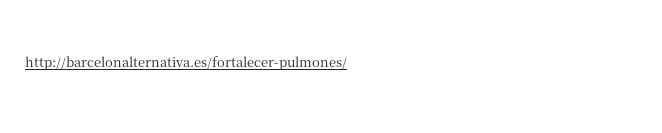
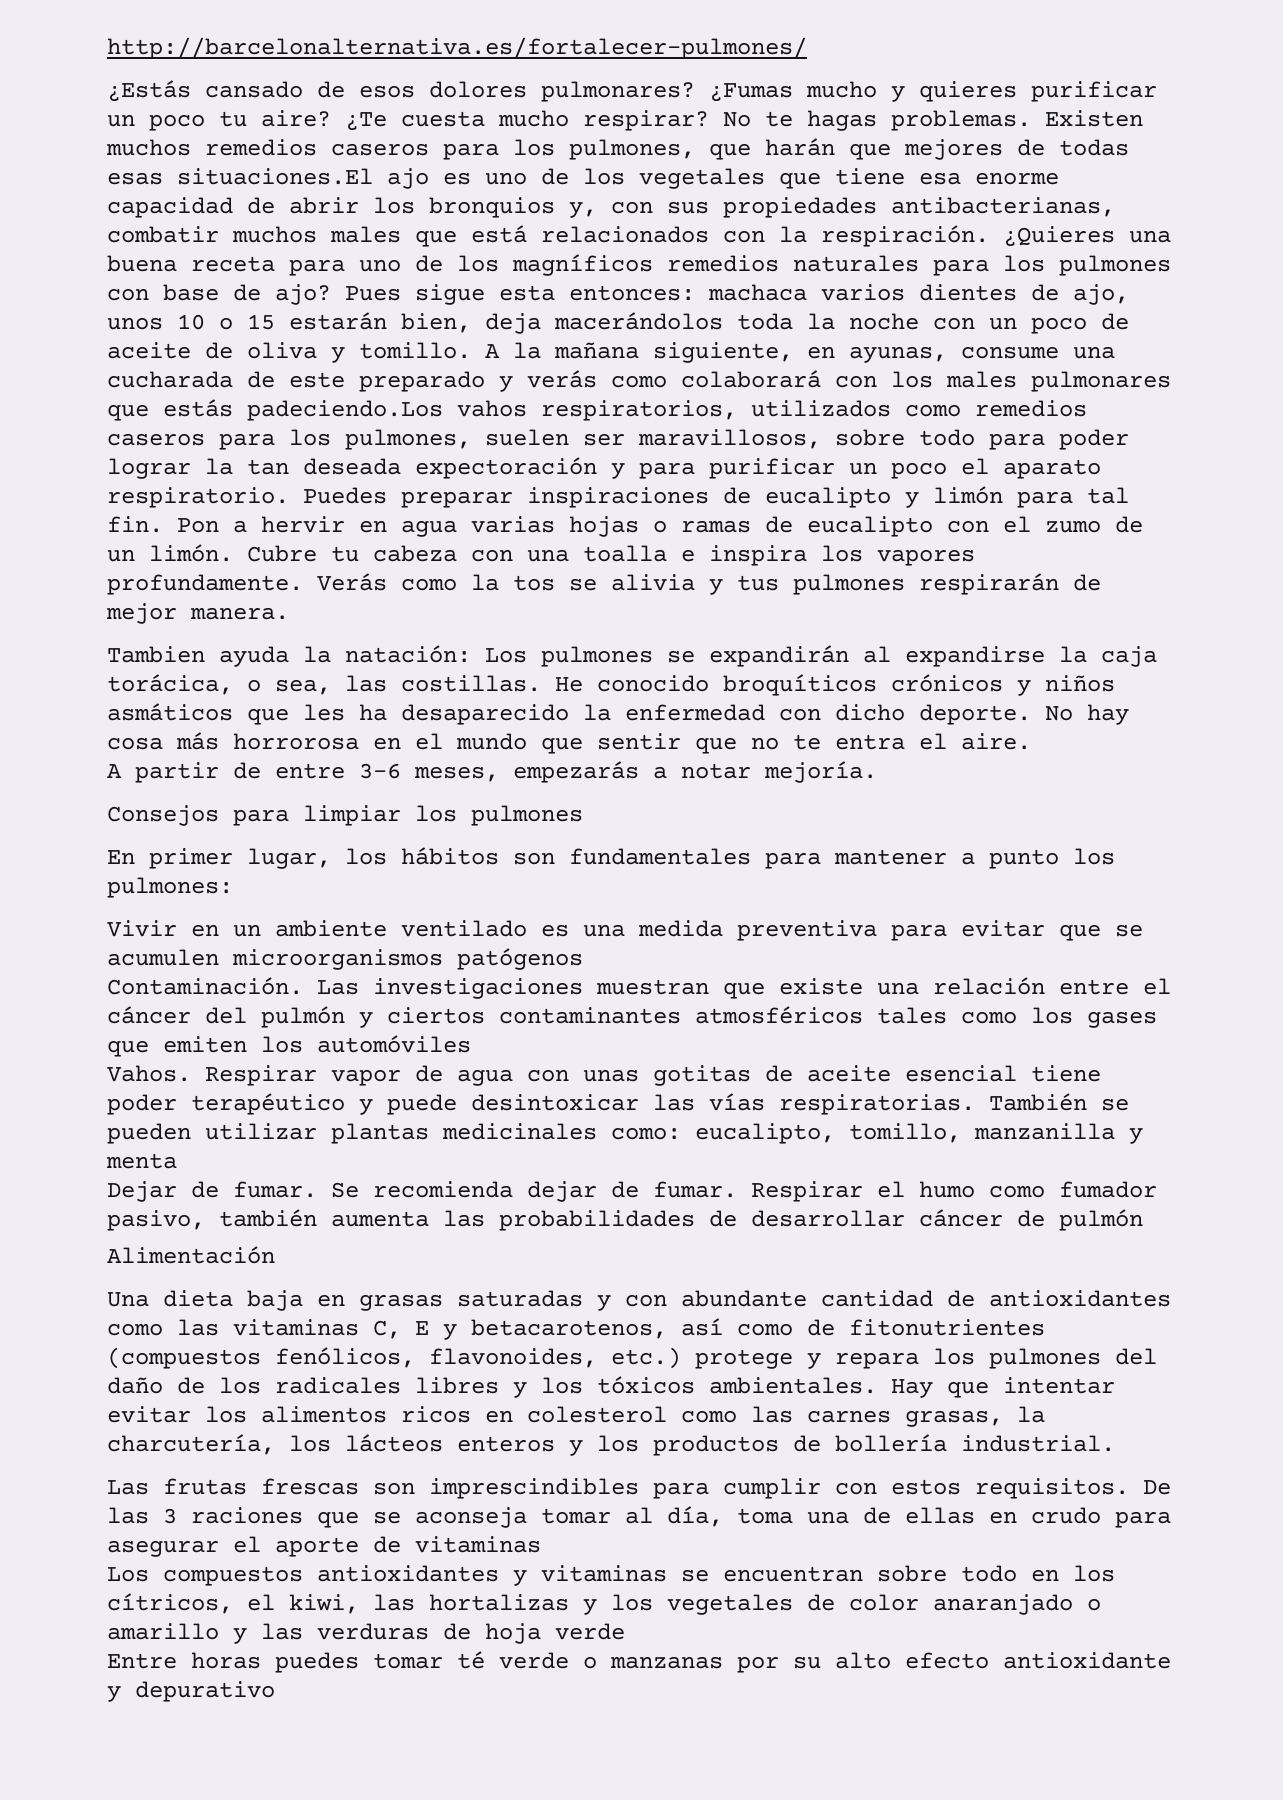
(347, 63) none -> [107,80,1157,102] [107,110,1143,131] [106,138,1129,160] [107,168,1059,189] [107,197,1115,218] [107,225,1171,247] [107,254,1171,276] [107,284,1129,305] [107,312,1129,334] [107,342,1115,363] [107,370,1171,392] [107,399,1087,421] [107,429,1129,450] [107,457,1101,479] [107,486,1129,508] [107,516,1143,537] [107,544,975,566] [107,573,1101,595] [106,603,289,624] [107,645,1157,667] [107,674,1115,696] [107,703,1129,725] [107,732,1031,754] [107,761,877,783] [107,805,583,826] [107,847,1115,869] [107,877,233,898] [107,920,1143,941] [107,948,583,970] [107,977,1171,999] [107,1006,1157,1028] [107,1035,471,1057] [107,1065,1101,1086] [107,1093,1129,1115] [107,1123,1143,1144] [106,1153,177,1169] [107,1181,1157,1202] [107,1209,1143,1231] [107,1246,275,1264] [107,1290,1171,1311] [107,1318,1045,1340] [107,1347,1157,1369] [107,1376,1115,1398] [107,1406,1045,1427] [107,1434,1115,1456] [107,1478,1171,1499] [107,1506,1171,1528] [107,1536,541,1557] [107,1565,1115,1586] [107,1593,1101,1615] [107,1623,625,1644] [107,1651,1171,1673] [107,1681,275,1702] // ¿Estás cansado de esos dolores pulmonares? ¿Fumas mucho y quieres purificar un poco tu aire? ¿Te cuesta mucho respirar? No te hagas problemas. Existen muchos remedios caseros para los pulmones, que harán que mejores de todas esas situaciones.El ajo es uno de los vegetales que tiene esa enorme capacidad de abrir los bronquios y, con sus propiedades antibacterianas, combatir muchos males que está relacionados con la respiración. ¿Quieres una buena receta para uno de los magníficos remedios naturales para los pulmones con base de ajo? Pues sigue esta entonces: machaca varios dientes de ajo, unos 10 o 15 estarán bien, deja macerándolos toda la noche con un poco de aceite de oliva y tomillo. A la mañana siguiente, en ayunas, consume una cucharada de este preparado y verás como colaborará con los males pulmonares que estás padeciendo.Los vahos respiratorios, utilizados como remedios caseros para los pulmones, suelen ser maravillosos, sobre todo para poder lograr la tan deseada expectoración y para purificar un poco el aparato respiratorio. Puedes preparar inspiraciones de eucalipto y limón para tal fin. Pon a hervir en agua varias hojas o ramas de eucalipto con el zumo de un limón. Cubre tu cabeza con una toalla e inspira los vapores profundamente. Verás como la tos se alivia y tus pulmones respirarán de mejor manera. // Tambien ayuda la natación: Los pulmones se expandirán al expandirse la caja torácica, o sea, las costillas. He conocido broquíticos crónicos y niños asmáticos que les ha desaparecido la enfermedad con dicho deporte. No hay cosa más horrorosa en el mundo que sentir que no te entra el aire. // A partir de entre 3-6 meses, empezarás a notar mejoría. // Consejos para limpiar los pulmones // En primer lugar, los hábitos son fundamentales para mantener a punto los pulmones: // Vivir en un ambiente ventilado es una medida preventiva para evitar que se acumulen microorganismos patógenos // Contaminación. Las investigaciones muestran que existe una relación entre el cáncer del pulmón y ciertos contaminantes atmosféricos tales como los gases que emiten los automóviles // Vahos. Respirar vapor de agua con unas gotitas de aceite esencial tiene poder terapéutico y puede desintoxicar las vías respiratorias. También se pueden utilizar plantas medicinales como: eucalipto, tomillo, manzanilla y menta // Dejar de fumar. Se recomienda dejar de fumar. Respirar el humo como fumador pasivo, también aumenta las probabilidades de desarrollar cáncer de pulmón // Alimentación // Una dieta baja en grasas saturadas y con abundante cantidad de antioxidantes como las vitaminas C, E y betacarotenos, así como de fitonutrientes (compuestos fenólicos, flavonoides, etc.) protege y repara los pulmones del daño de los radicales libres y los tóxicos ambientales. Hay que intentar evitar los alimentos ricos en colesterol como las carnes grasas, la charcutería, los lácteos enteros y los productos de bollería industrial. // Las frutas frescas son imprescindibles para cumplir con estos requisitos. De las 3 raciones que se aconseja tomar al día, toma una de ellas en crudo para asegurar el aporte de vitaminas // Los compuestos antioxidantes y vitaminas se encuentran sobre todo en los cítricos, el kiwi, las hortalizas y los vegetales de color anaranjado o amarillo y las verduras de hoja verde // Entre horas puedes tomar té verde o manzanas por su alto efecto antioxidante y depurativo

